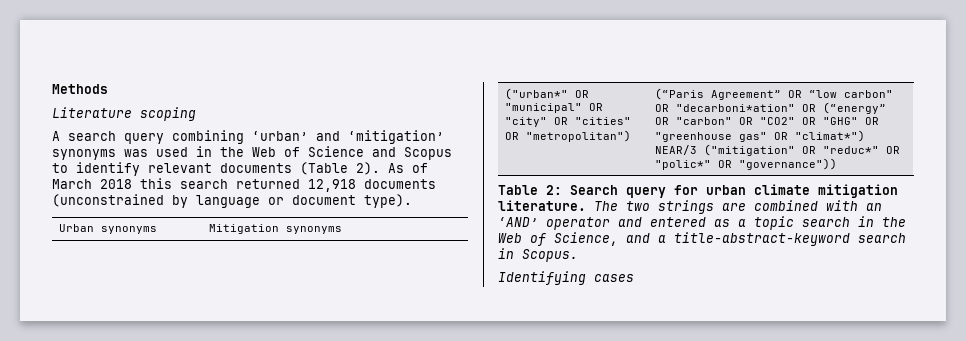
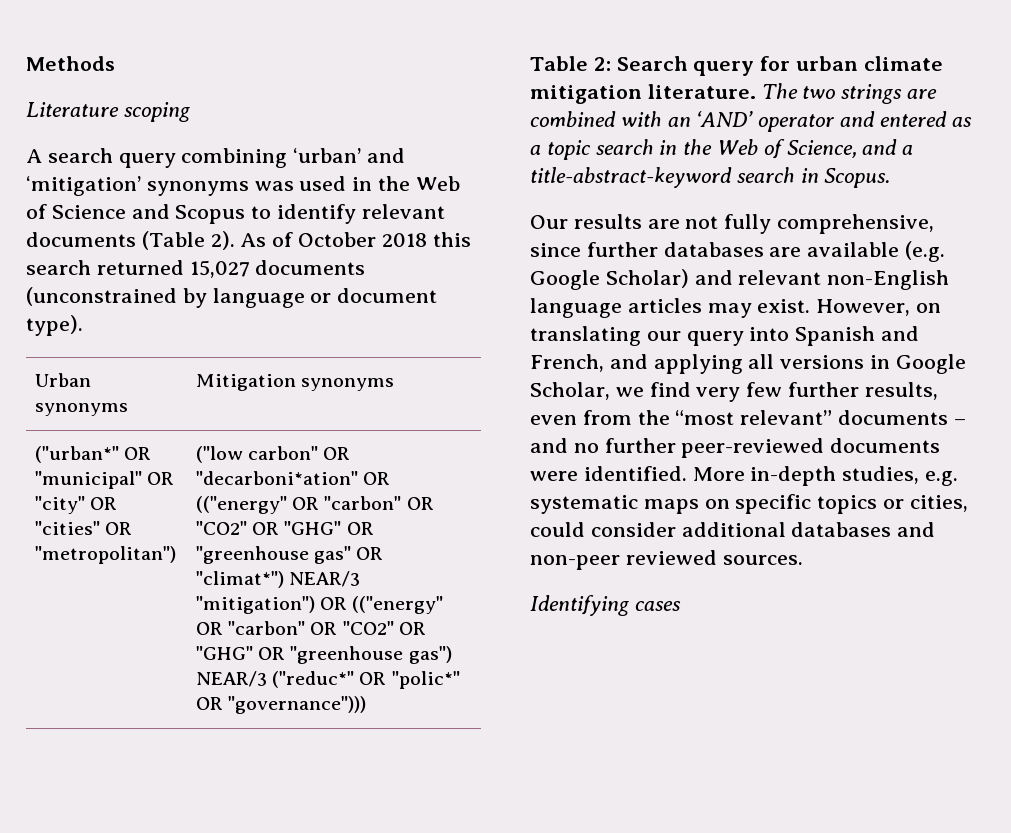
[52,179,92,189] March -> [298,232,377,247] October
[308,179,356,192] 12,918 -> [189,260,250,278] 15,027
[655,88,838,100] (“Paris Agreement” OR “low -> [195,446,243,463] ("low
[823,102,887,114] (“energy” -> [195,496,287,514] (("energy"
[704,144,880,156] ("mitigation" OR "reduc*" -> [195,596,444,614] [195,621,426,635] [195,646,452,664] [195,671,355,688] "mitigation") OR (("energy" OR "carbon" OR "CO2" OR "GHG" OR "greenhouse gas") NEAR/3 ("reduc*"
[739,158,838,170] "governance")) -> [228,696,367,714] "governance")))
(578, 255) none -> [530,214,935,234] [530,241,946,262] [530,269,950,290] [530,298,942,318] [530,326,920,346] [530,354,966,374] [530,382,938,402] [530,410,966,425] [530,438,941,458] [530,466,959,486] [530,494,968,514] [530,522,936,537] [530,550,803,570] // Our results are not fully comprehensive, since further databases are available (e.g. Google Scholar) and relevant non-English language articles may exist. However, on translating our query into Spanish and French, and applying all versions in Google Scholar, we find very few further results, even from the “most relevant” documents – and no further peer-reviewed documents were identified. More in-depth studies, e.g. systematic maps on specific topics or cities, could consider additional databases and non-peer reviewed sources.

